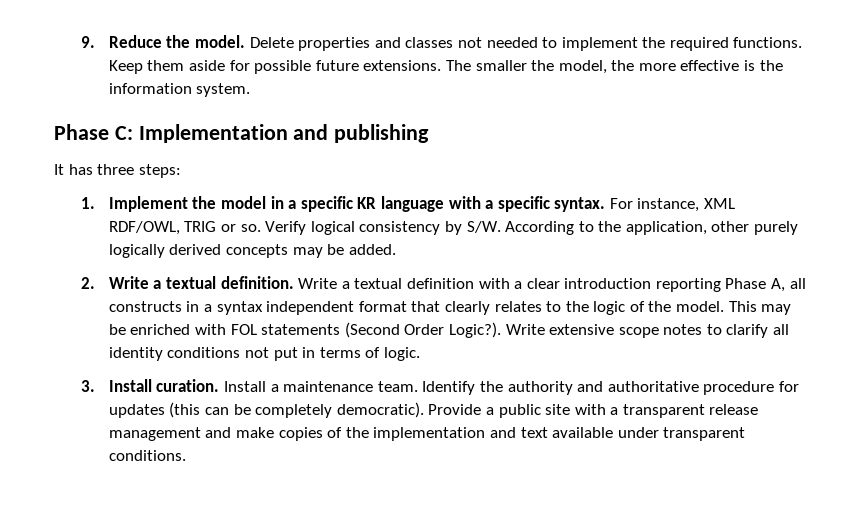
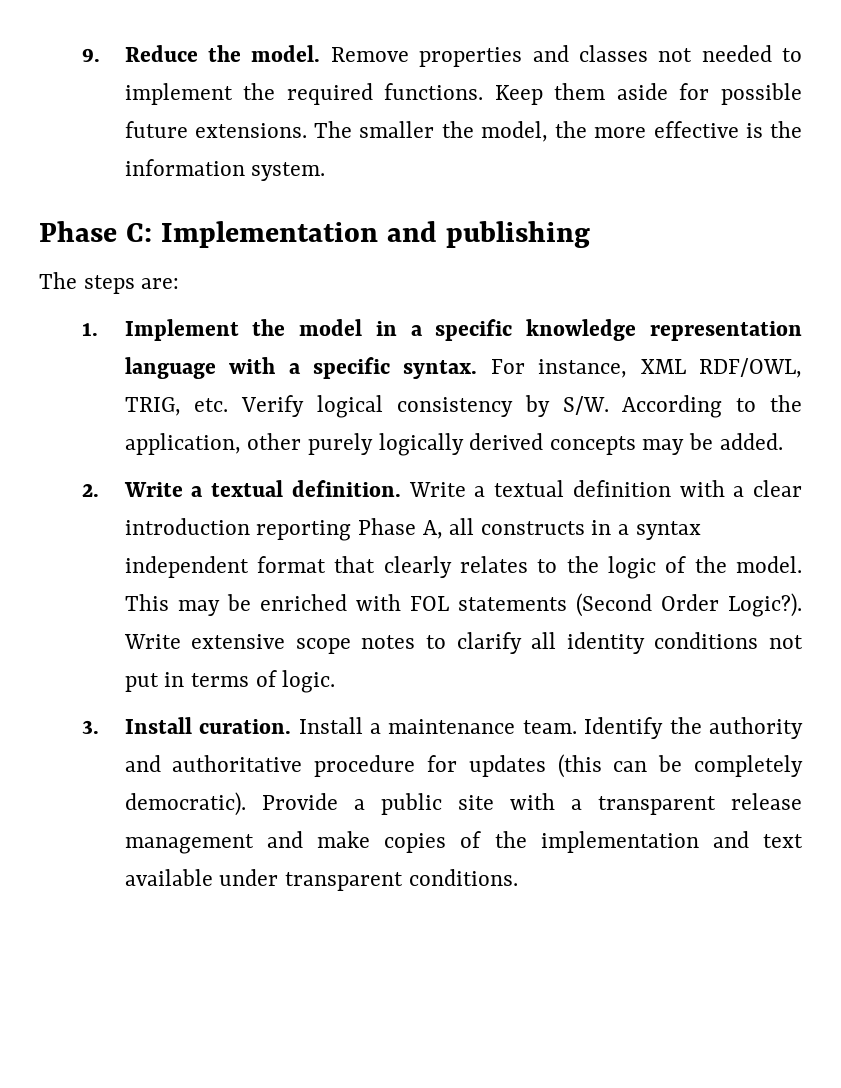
[249,37,294,48] Delete -> [330,47,409,62] Remove
[54,164,181,178] It has three steps: -> [39,272,180,294] The steps are:
[357,197,377,209] KR -> [526,319,803,341] knowledge representation
[184,221,261,232] TRIG or so. -> [124,397,229,416] TRIG, etc.

